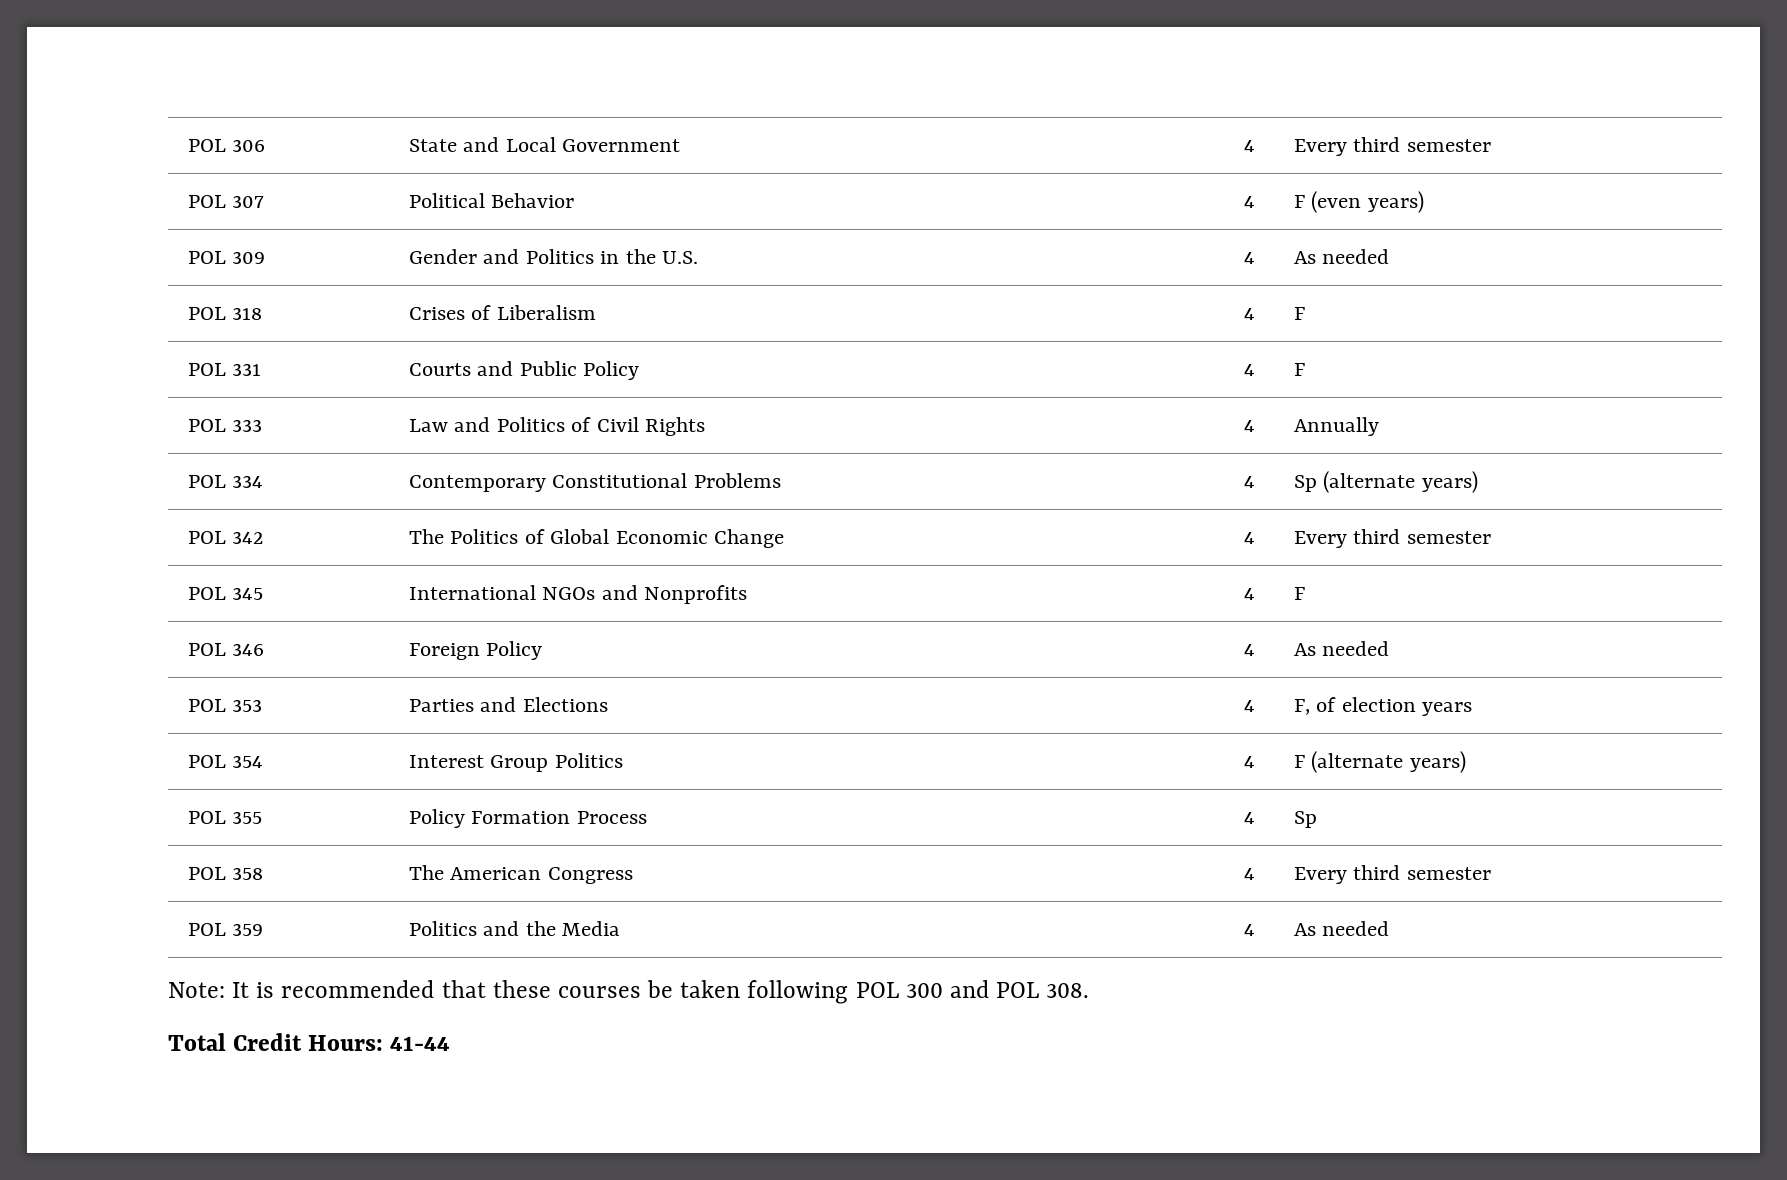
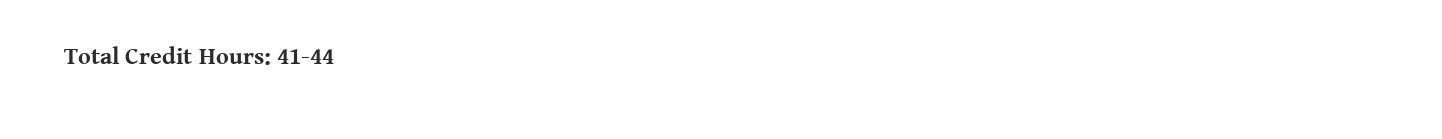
[187,139,266,152] [408,137,681,152] [1244,140,1256,152] [1293,137,1491,156] [187,195,265,208] [408,193,575,208] [1244,196,1256,208] [1293,191,1424,213] [187,251,266,264] [408,249,699,264] [1244,252,1256,264] [1293,249,1390,264] [187,307,263,320] [408,305,596,320] [1244,308,1256,320] [1293,307,1305,320] [187,363,262,376] [408,361,640,380] [1244,364,1256,376] [1293,363,1305,376] [187,419,263,432] [408,417,706,436] [1244,420,1256,432] [1293,417,1379,436] [187,475,264,488] [408,473,781,492] [1244,476,1256,488] [1293,471,1478,493] [187,531,264,544] [408,529,785,548] [1244,532,1256,544] [1293,529,1491,548] [187,587,264,600] [408,585,748,604] [1244,588,1256,600] [1293,587,1305,600] [187,643,265,656] [408,641,543,660] [1244,644,1256,656] [1293,641,1390,656] [187,699,263,712] [408,697,608,712] [1244,700,1256,712] [1293,697,1473,716] [187,755,264,768] [408,753,623,772] [1244,756,1256,768] [1293,751,1466,773] [187,811,263,824] [408,809,647,828] [1244,812,1256,824] [1293,811,1317,828] [187,867,264,880] [408,865,633,884] [1244,868,1256,880] [1293,865,1491,884] [187,923,264,936] [408,921,621,936] [1244,924,1256,936] [1293,921,1390,936] [168,980,1090,1004] POL 306 | State and Local Government | 4 | Every third semester // POL 307 | Political Behavior | 4 | F (even years) // POL 309 | Gender and Politics in the U.S. | 4 | As needed // POL 318 | Crises of Liberalism | 4 | F // POL 331 | Courts and Public Policy | 4 | F // POL 333 | Law and Politics of Civil Rights | 4 | Annually // POL 334 | Contemporary Constitutional Problems | 4 | Sp (alternate years) // POL 342 | The Politics of Global Economic Change | 4 | Every third semester // POL 345 | International NGOs and Nonprofits | 4 | F // POL 346 | Foreign Policy | 4 | As needed // POL 353 | Parties and Elections | 4 | F, of election years // POL 354 | Interest Group Politics | 4 | F (alternate years) // POL 355 | Policy Formation Process | 4 | Sp // POL 358 | The American Congress | 4 | Every third semester // POL 359 | Politics and the Media | 4 | As needed // Note: It is recommended that these courses be taken following POL 300 and POL 308. // -> (64, 55) none

